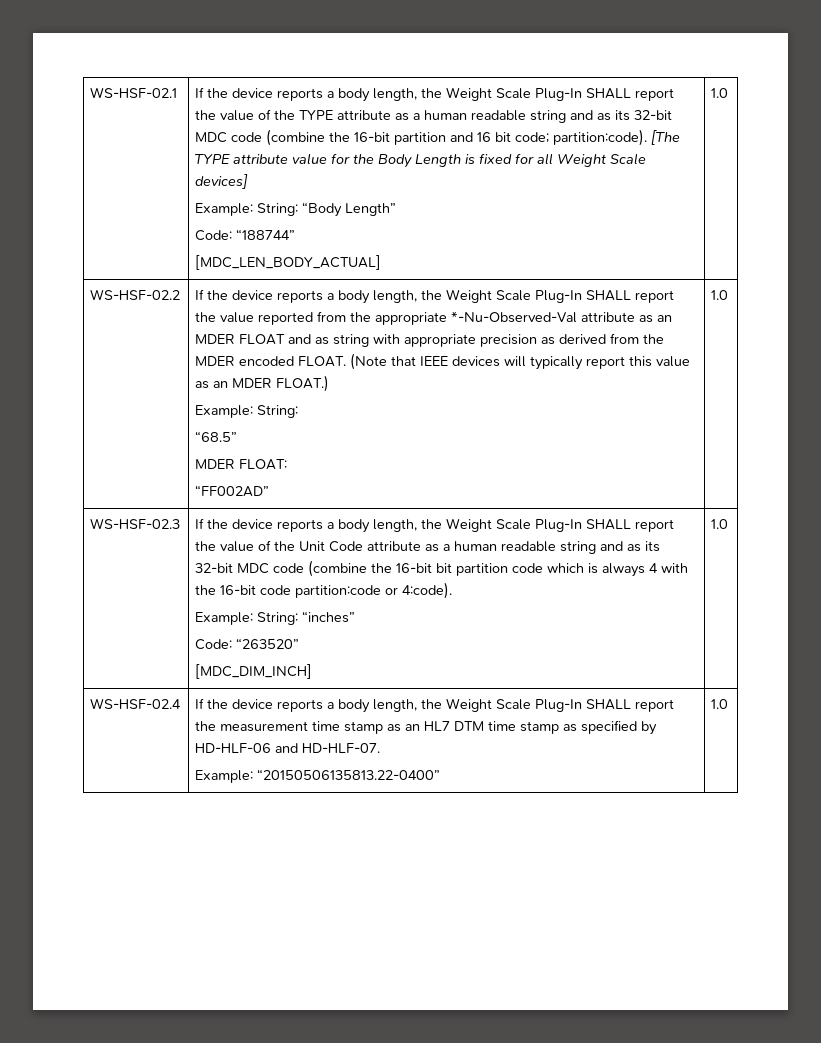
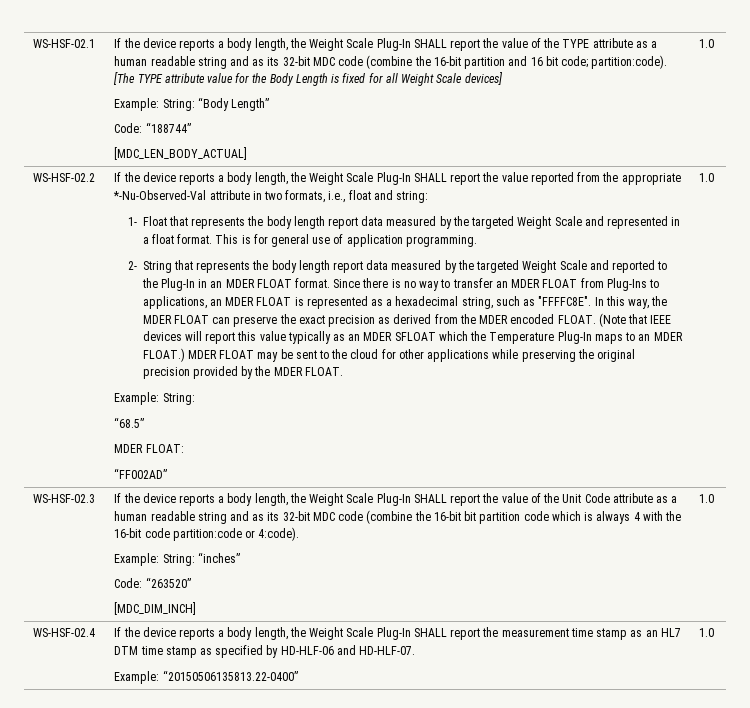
[639,315,673,323] [195,334,477,347] as an MDER FLOAT and as string with appropriate -> [252,190,429,203] [127,216,681,229] [142,234,477,247] [127,260,668,273] [141,278,660,291] [142,296,668,309] [142,314,325,327] in two formats, i.e., float and string: // 1- Float that represents the body length report data measured by the targeted Weight Scale and represented in a float format. This is for general use of application programming. // 2- String that represents the body length report data measured by the targeted Weight Scale and reported to the Plug-In in an MDER FLOAT format. Since there is no way to transfer an MDER FLOAT from Plug-Ins to applications, an MDER FLOAT is represented as a hexadecimal string, such as "FFFFC8E". In this way, the MDER FLOAT can preserve the exact
[530,356,584,370] typically -> (202, 336) none
[195,375,330,392] as an MDER FLOAT.) -> [287,331,683,344] [142,348,636,362] [142,366,343,379] typically as an MDER SFLOAT which the Temperature Plug-In maps to an MDER FLOAT.) MDER FLOAT may be sent to the cloud for other applications while preserving the original precision provided by the MDER FLOAT.

